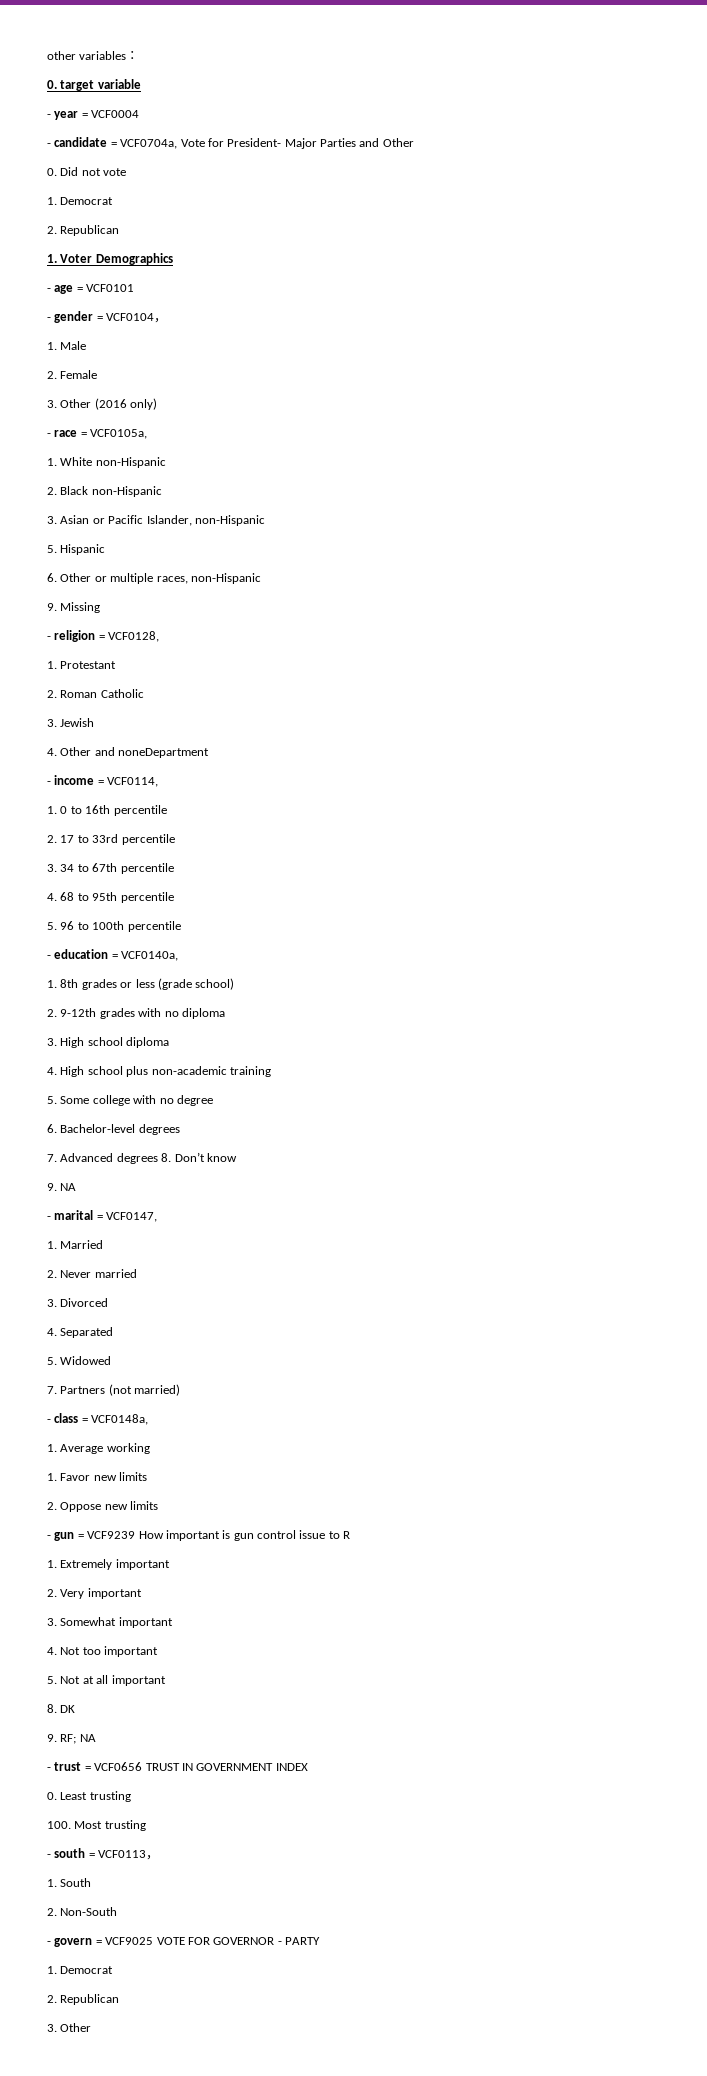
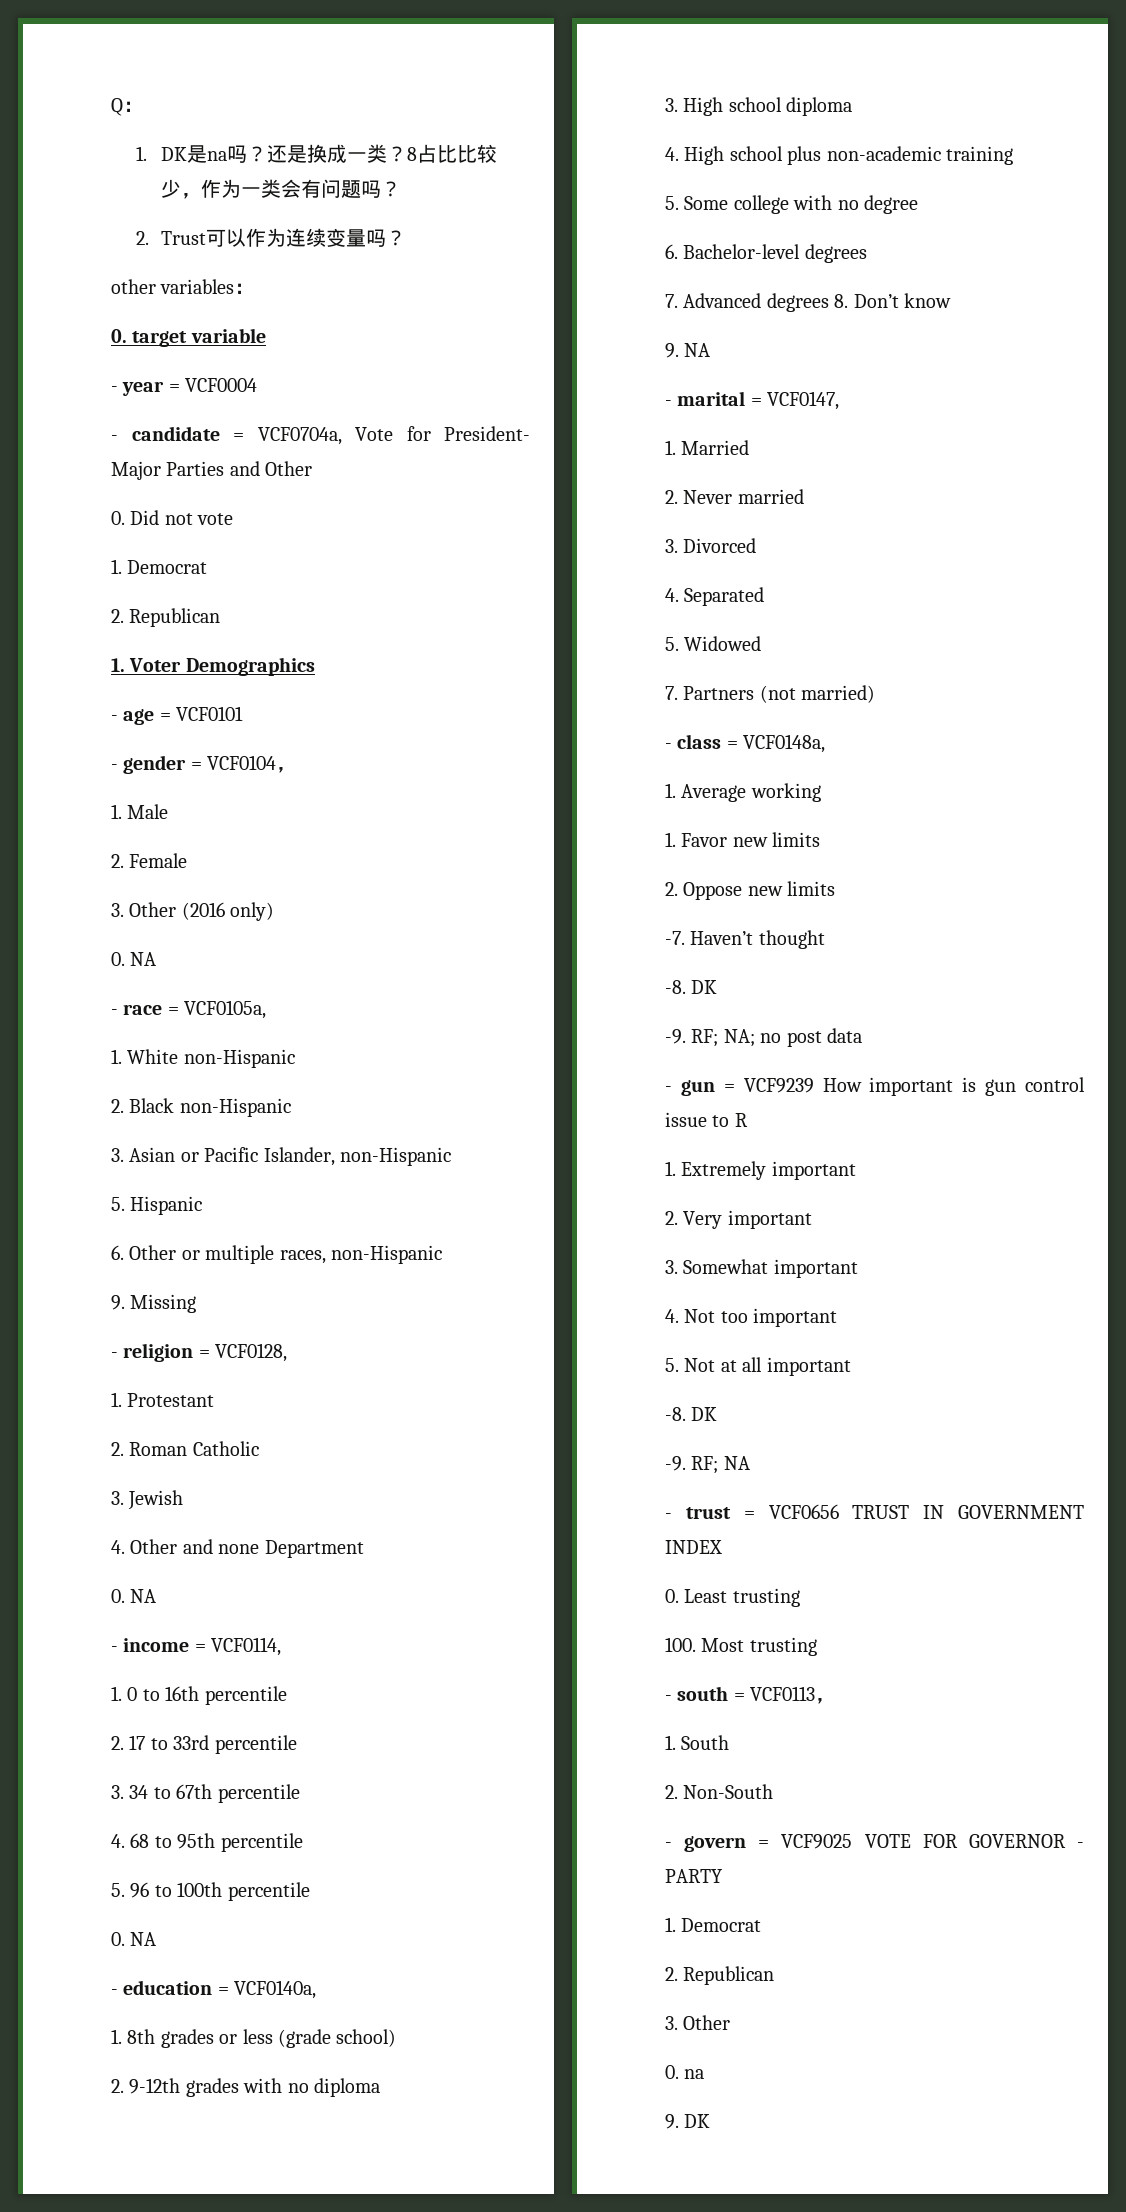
(47, 55) none -> [111,98,143,116] [135,144,497,163] [160,179,401,199] [135,228,406,247] Q： // 1. DK是na吗？还是换成一类？8占比比较少，作为一类会有问题吗？ // 2. Trust可以作为连续变量吗？ //
(158, 404) none -> [111,952,157,966] // 0. NA
[118,748,210,758] noneDepartment -> [218,1540,364,1558] [111,1589,157,1603] none Department // 0. NA
(181, 926) none -> [111,1932,157,1946] // 0. NA
(159, 1505) none -> [665,930,825,949] [665,980,718,994] [665,1028,862,1047] // -7. Haven’t thought // -8. DK // -9. RF; NA; no post data
[47,1704,76,1713] [47,1734,57,1742] 8. DK // 9. -> [665,1407,718,1421] [665,1456,686,1471] -8. DK // -9.
(92, 2027) none -> [665,2065,705,2079] [665,2114,711,2129] // 0. na // 9. DK

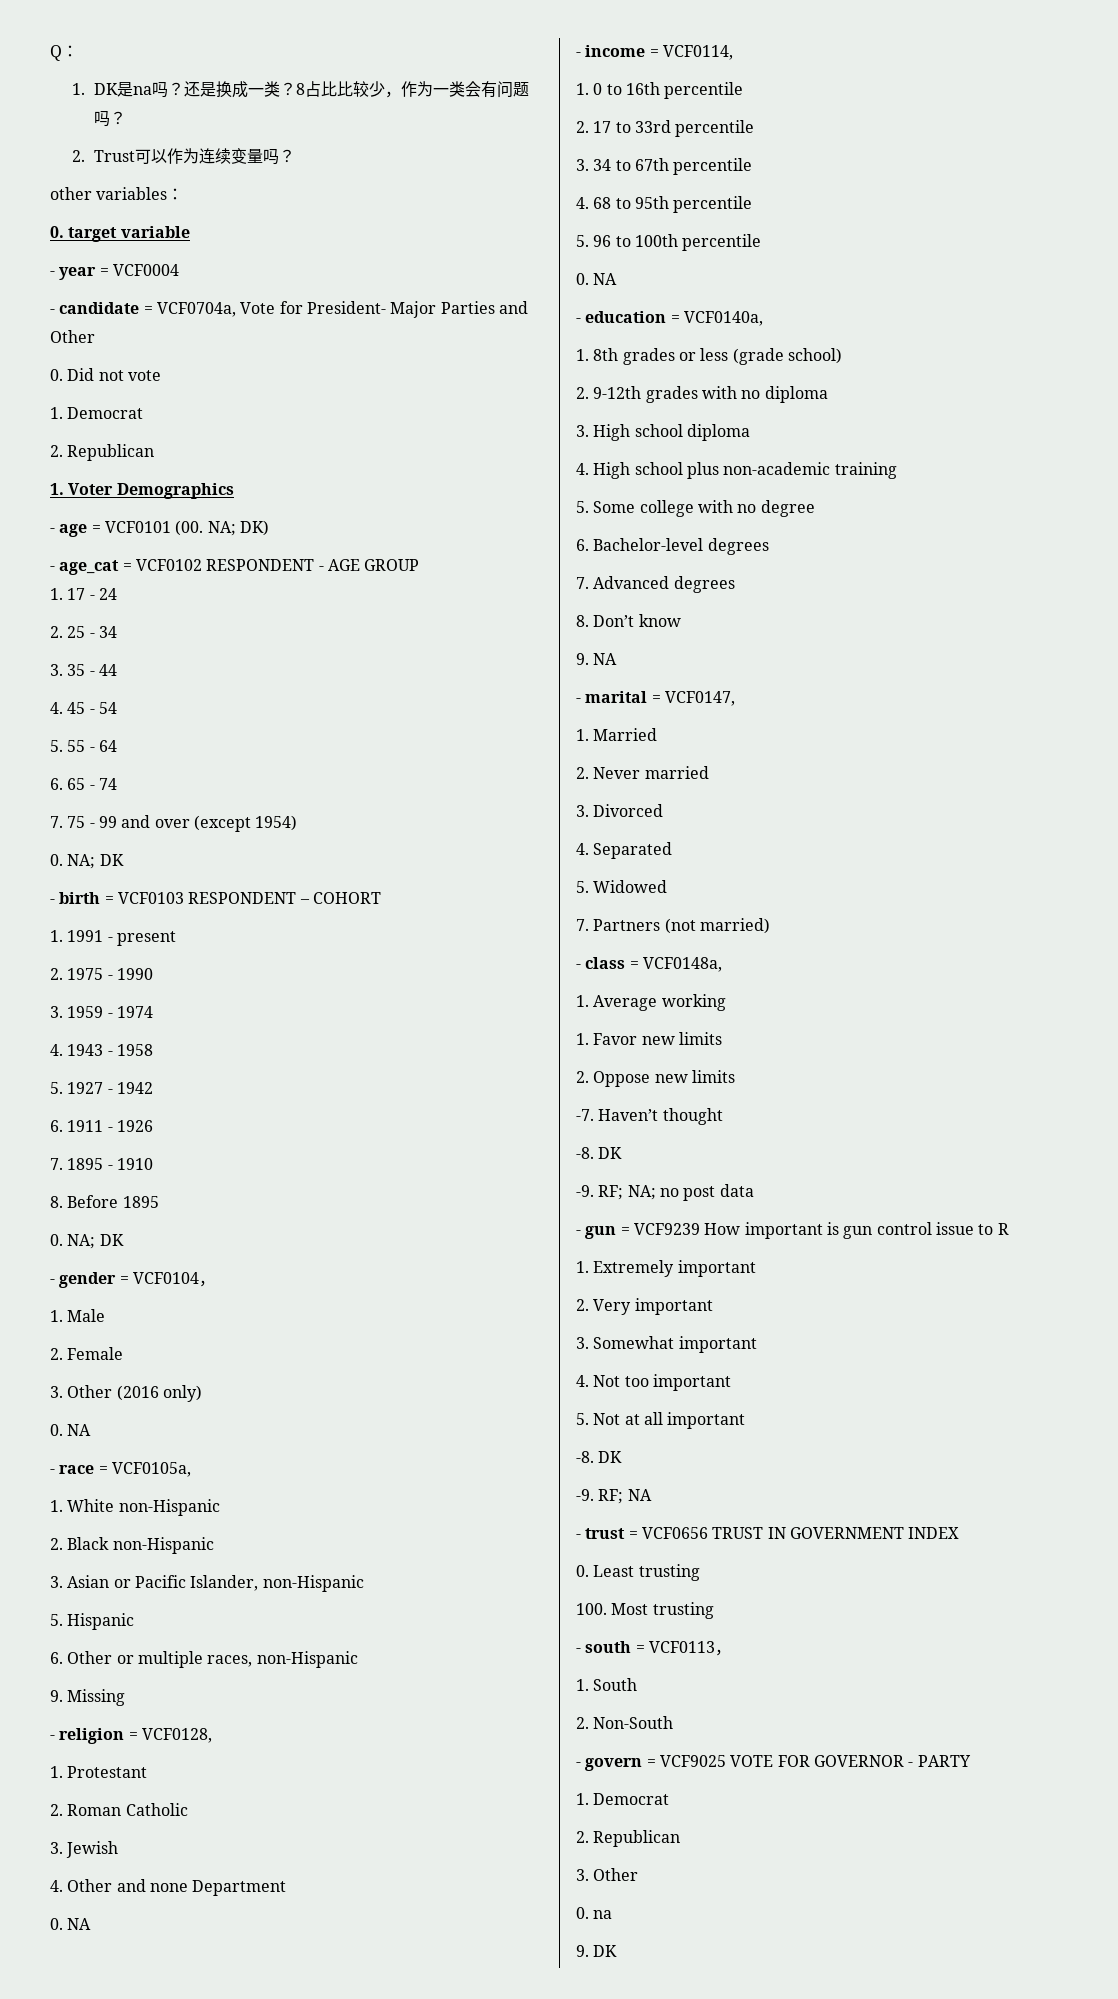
(244, 713) none -> [175,520,269,536] [50,559,420,575] [50,588,117,600] [50,626,117,638] [50,664,117,676] [50,702,117,714] [50,740,117,752] [50,778,117,790] [50,815,298,832] [50,854,124,869] [50,892,381,904] [50,930,176,946] [50,968,153,980] [50,1006,153,1018] [50,1044,153,1056] [50,1082,153,1094] [50,1120,153,1132] [50,1158,153,1170] [50,1195,159,1208] [50,1234,124,1249] (00. NA; DK) // - age_cat = VCF0102 RESPONDENT - AGE GROUP // 1. 17 - 24 // 2. 25 - 34 // 3. 35 - 44 // 4. 45 - 54 // 5. 55 - 64 // 6. 65 - 74 // 7. 75 - 99 and over (except 1954) // 0. NA; DK // - birth = VCF0103 RESPONDENT – COHORT // 1. 1991 - present // 2. 1975 - 1990 // 3. 1959 - 1974 // 4. 1943 - 1958 // 5. 1927 - 1942 // 6. 1911 - 1926 // 7. 1895 - 1910 // 8. Before 1895 // 0. NA; DK
(829, 302) none -> (735, 584) //

